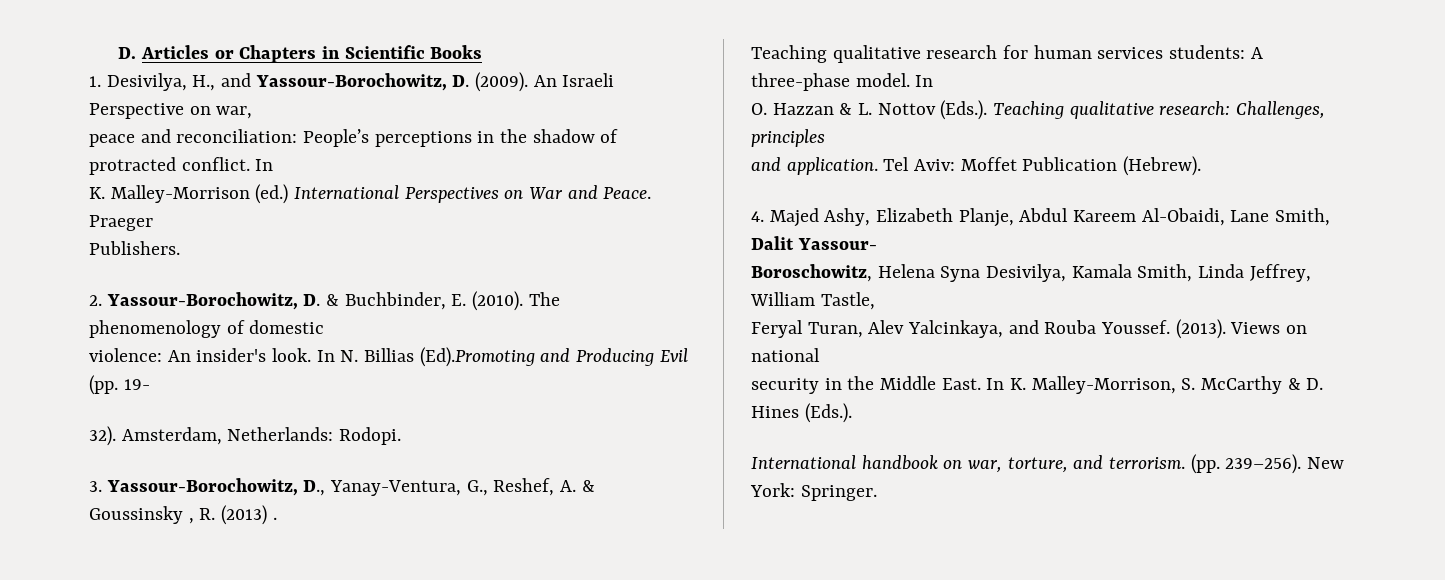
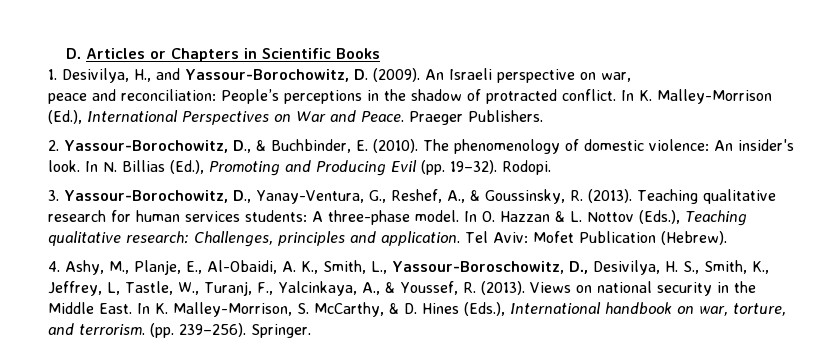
[89,103,184,119] Perspective -> [496,69,575,83] perspective
(274, 165) // -> (634, 95) none
[255,184,289,204] (ed.) -> [48,110,82,124] (Ed.),
(153, 223) // -> (463, 118) none
[303,294,321,306] D. -> [232,140,251,153] D.,
(325, 327) // -> (644, 145) none
[419,347,535,367] (Ed).Promoting -> [170,160,280,176] (Ed.), Promoting
[123,379,150,390] [89,426,334,446] 19- // 32). Amsterdam, Netherlands: -> [450,160,497,174] 19–32).
[560,480,595,492] [89,505,277,525] A. & Goussinsky , R. (2013) . // -> [446,189,632,204] A., & Goussinsky, R. (2013).
(934, 81) // -> (477, 216) none
[940,100,988,120] (Eds.). -> [639,210,680,224] (Eds.),
(825, 138) // -> (345, 238) none
[960,157,1017,171] Moffet -> [532,231,574,243] Mofet
[769,208,1331,227] [751,236,877,250] [751,264,1311,282] [750,292,875,310] [751,320,1171,338] Majed Ashy, Elizabeth Planje, Abdul Kareem Al-Obaidi, Lane Smith, Dalit Yassour- // Boroschowitz, Helena Syna Desivilya, Kamala Smith, Linda Jeffrey, William Tastle, // Feryal Turan, Alev Yalcinkaya, and Rouba Youssef. -> [65,260,769,275] [48,281,476,296] Ashy, M., Planje, E., Al-Obaidi, A. K., Smith, L., Yassour-Boroschowitz, D., Desivilya, H. S., Smith, K., Jeffrey, L, Tastle, W., Turanj, F., Yalcinkaya, A., & Youssef, R.
(820, 355) // -> (652, 287) none
[1201,376,1283,394] McCarthy -> [314,302,384,317] McCarthy,
[804,403,852,423] (Eds.). // -> [464,302,505,316] (Eds.),
[1307,457,1345,469] [750,483,795,497] New York: -> (246, 330) none

